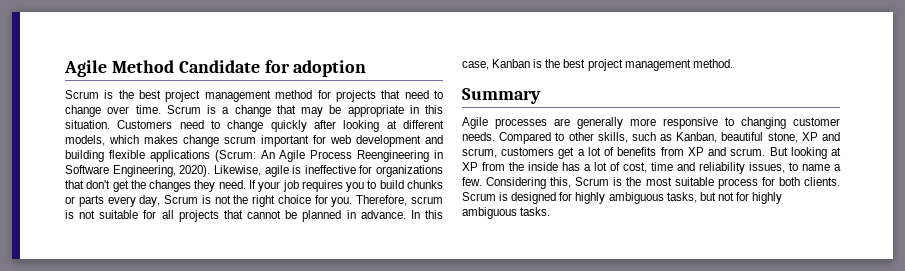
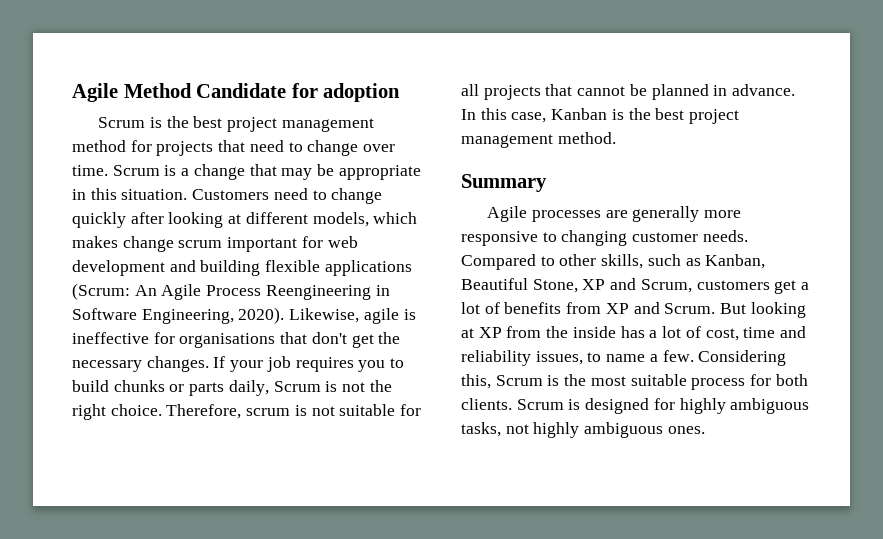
[376,165,443,177] organizations -> [179,333,276,348] organisations
[149,180,246,192] changes they need. -> [72,356,209,372] necessary changes.
[107,195,161,207] every day, -> [228,380,269,396] daily,
[277,195,353,207] choice for you. -> [110,404,162,416] choice.
[721,132,840,143] [462,148,497,158] beautiful stone, XP and scrum, -> [461,278,692,293] Beautiful Stone, XP and Scrum,
[730,148,766,156] scrum. -> [664,303,716,314] Scrum.
[699,192,783,204] [462,207,551,219] but not for highly ambiguous tasks. -> [505,422,705,438] not highly ambiguous ones.

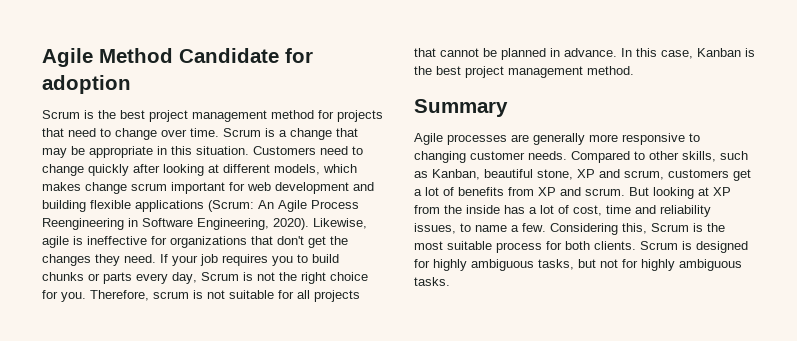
[179,333,276,348] organisations -> [170,236,247,248] organizations
[72,356,209,372] necessary changes. -> [42,254,156,266] changes they need.
[228,380,269,396] daily, -> [136,272,197,284] every day,
[110,404,162,416] choice. -> [330,272,368,281] [42,290,86,302] choice for you.
[461,278,692,293] Beautiful Stone, XP and Scrum, -> [484,169,664,180] beautiful stone, XP and scrum,
[664,303,716,314] Scrum. -> [585,188,625,196] scrum.
[505,422,705,438] not highly ambiguous ones. -> [578,259,742,271] [414,277,450,286] but not for highly ambiguous tasks.

